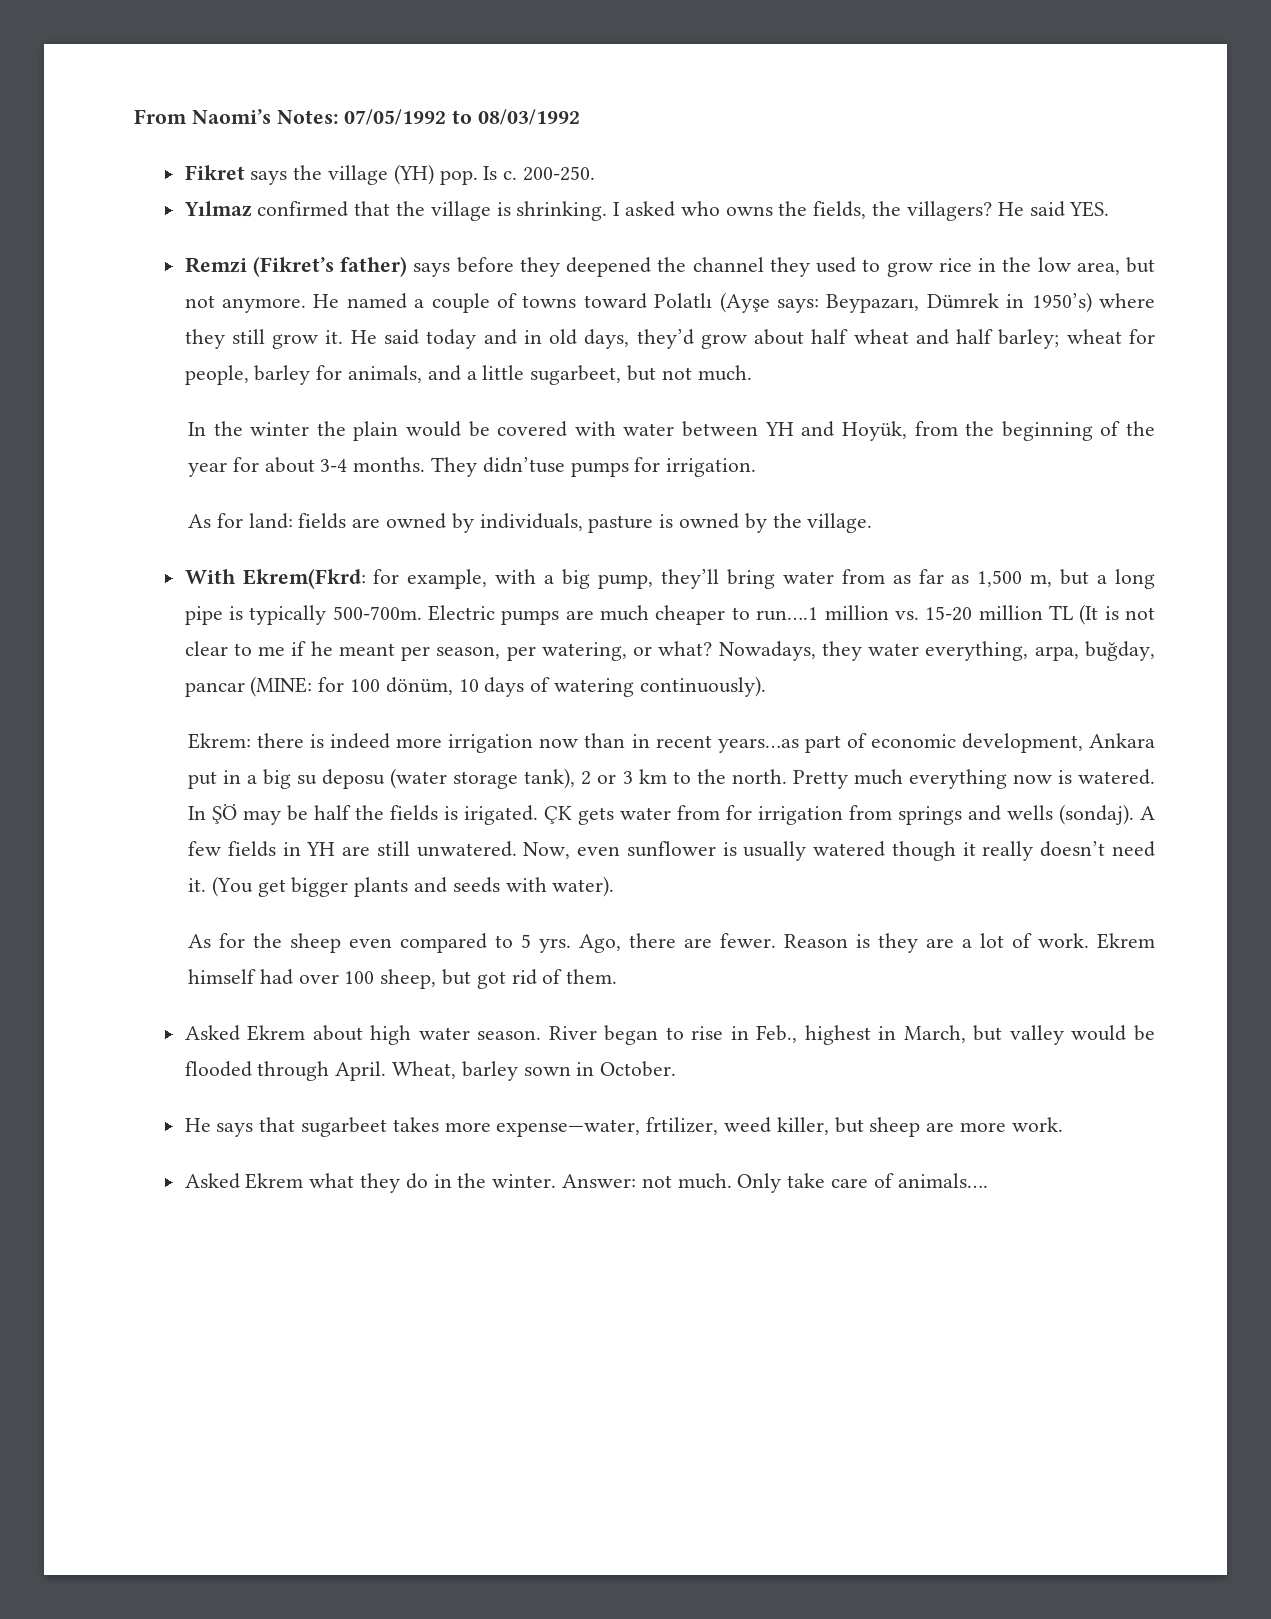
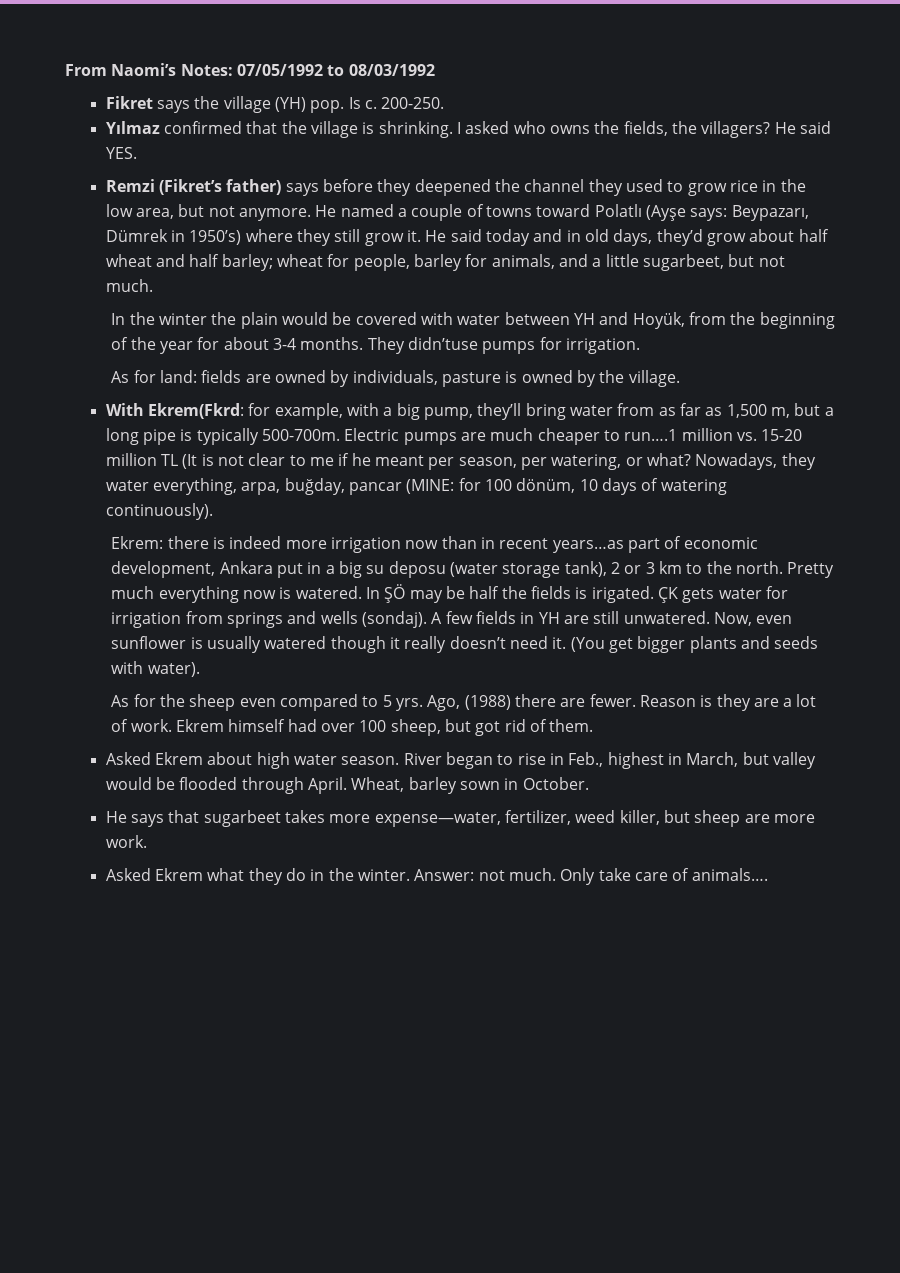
[676,805,720,820] from -> (762, 593) none
(621, 943) none -> [464,695,511,710] (1988)
[646,1117,719,1135] frtilizer, -> [505,810,572,825] fertilizer,

